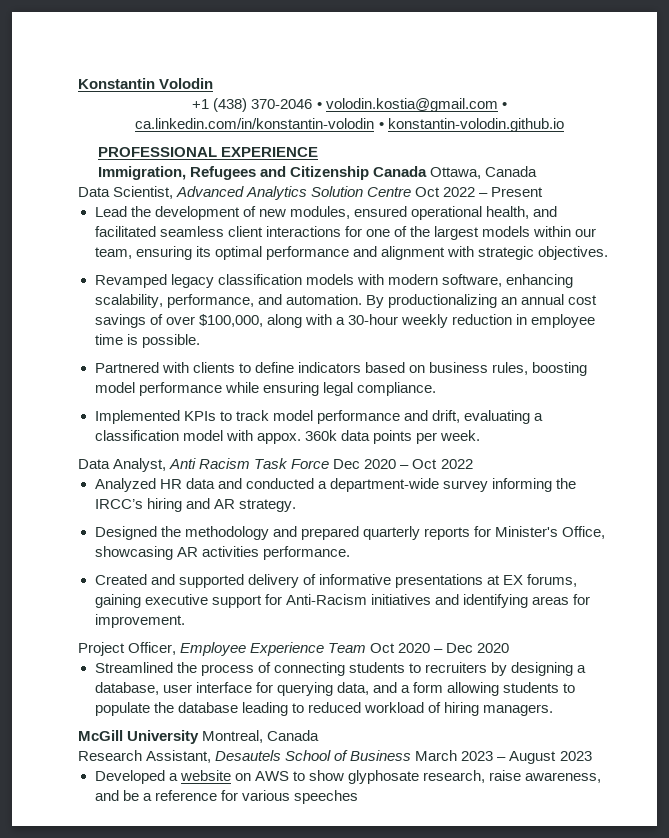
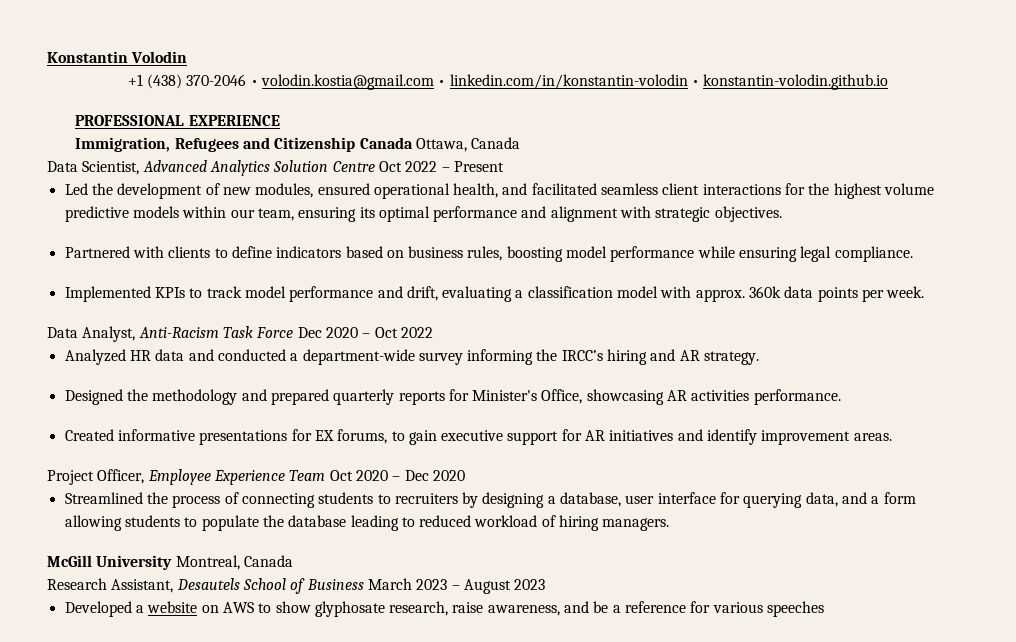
[135,118,375,129] ca.linkedin.com/in/konstantin-volodin -> [449,74,688,89] linkedin.com/in/konstantin-volodin
[94,206,127,217] Lead -> [64,183,88,195] Led
[365,226,479,240] one of the largest -> [808,183,935,199] [64,206,129,222] the highest volume predictive
[94,274,573,288] [94,294,597,308] [94,314,596,328] [94,334,200,348] // Revamped legacy classification models with modern software, enhancing scalability, performance, and automation. By productionalizing an annual cost savings of over $100,000, along with a 30-hour weekly reduction in employee time is possible. -> (782, 214) none
[256,433,301,444] appox. -> [695,289,745,302] approx.
[169,458,251,469] Anti Racism -> [138,327,219,338] Anti-Racism
[150,574,316,588] and supported delivery of -> (114, 435) none
[486,575,500,585] at -> [291,429,312,441] for
[94,594,141,608] gaining -> [391,430,437,445] to gain
[285,594,367,605] Anti-Racism -> [585,430,606,441] AR
[462,594,590,608] [94,614,185,628] identifying areas for improvement. -> [707,429,892,445] identify improvement areas.

